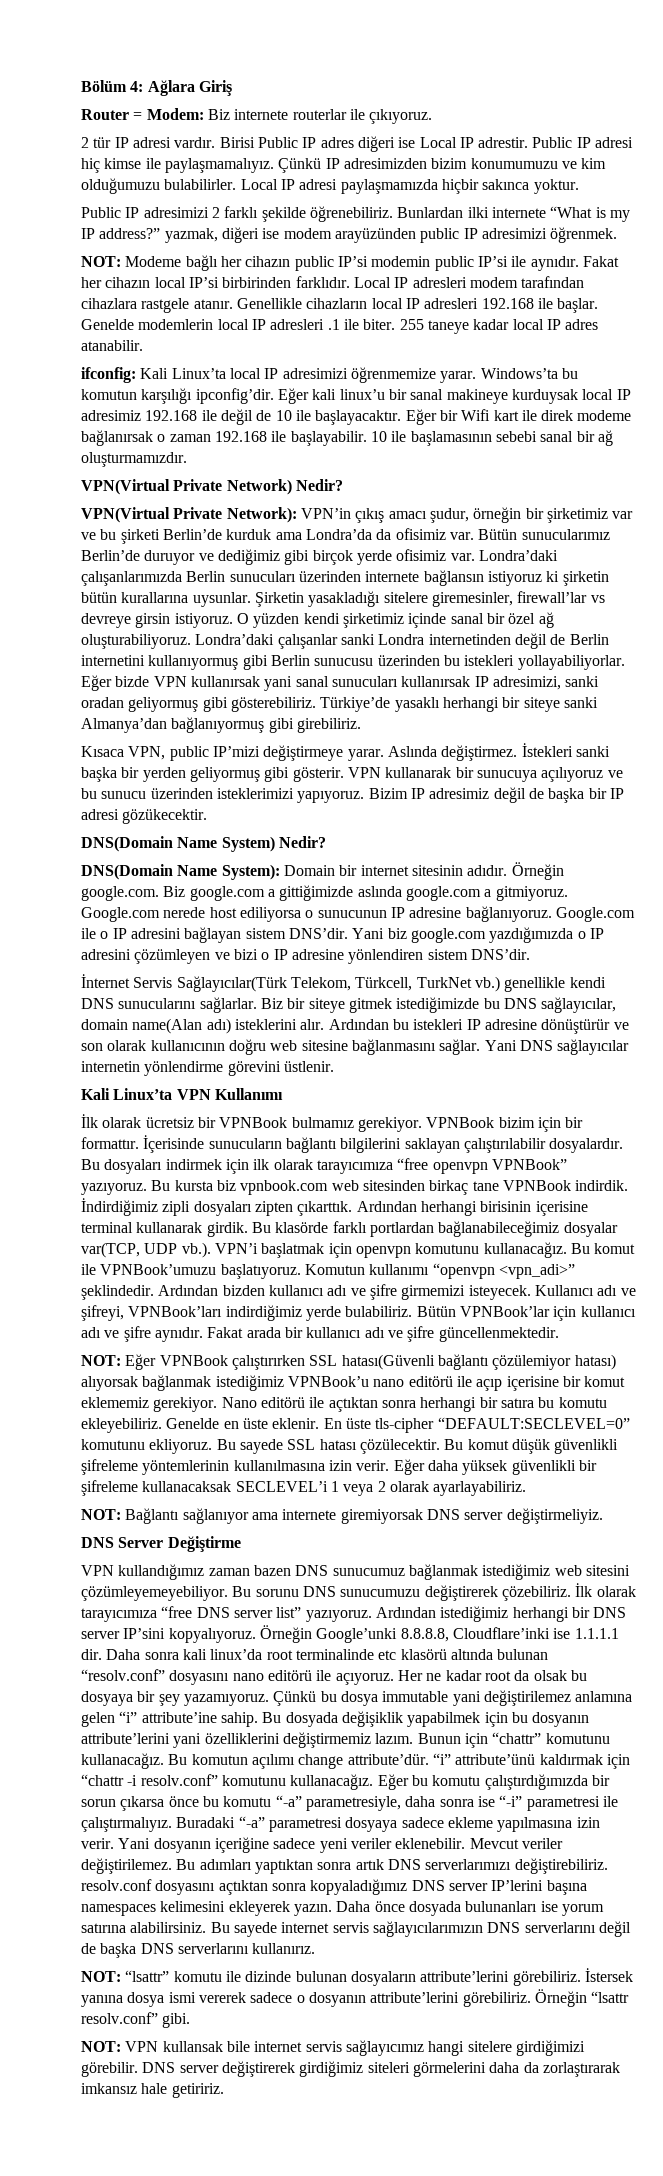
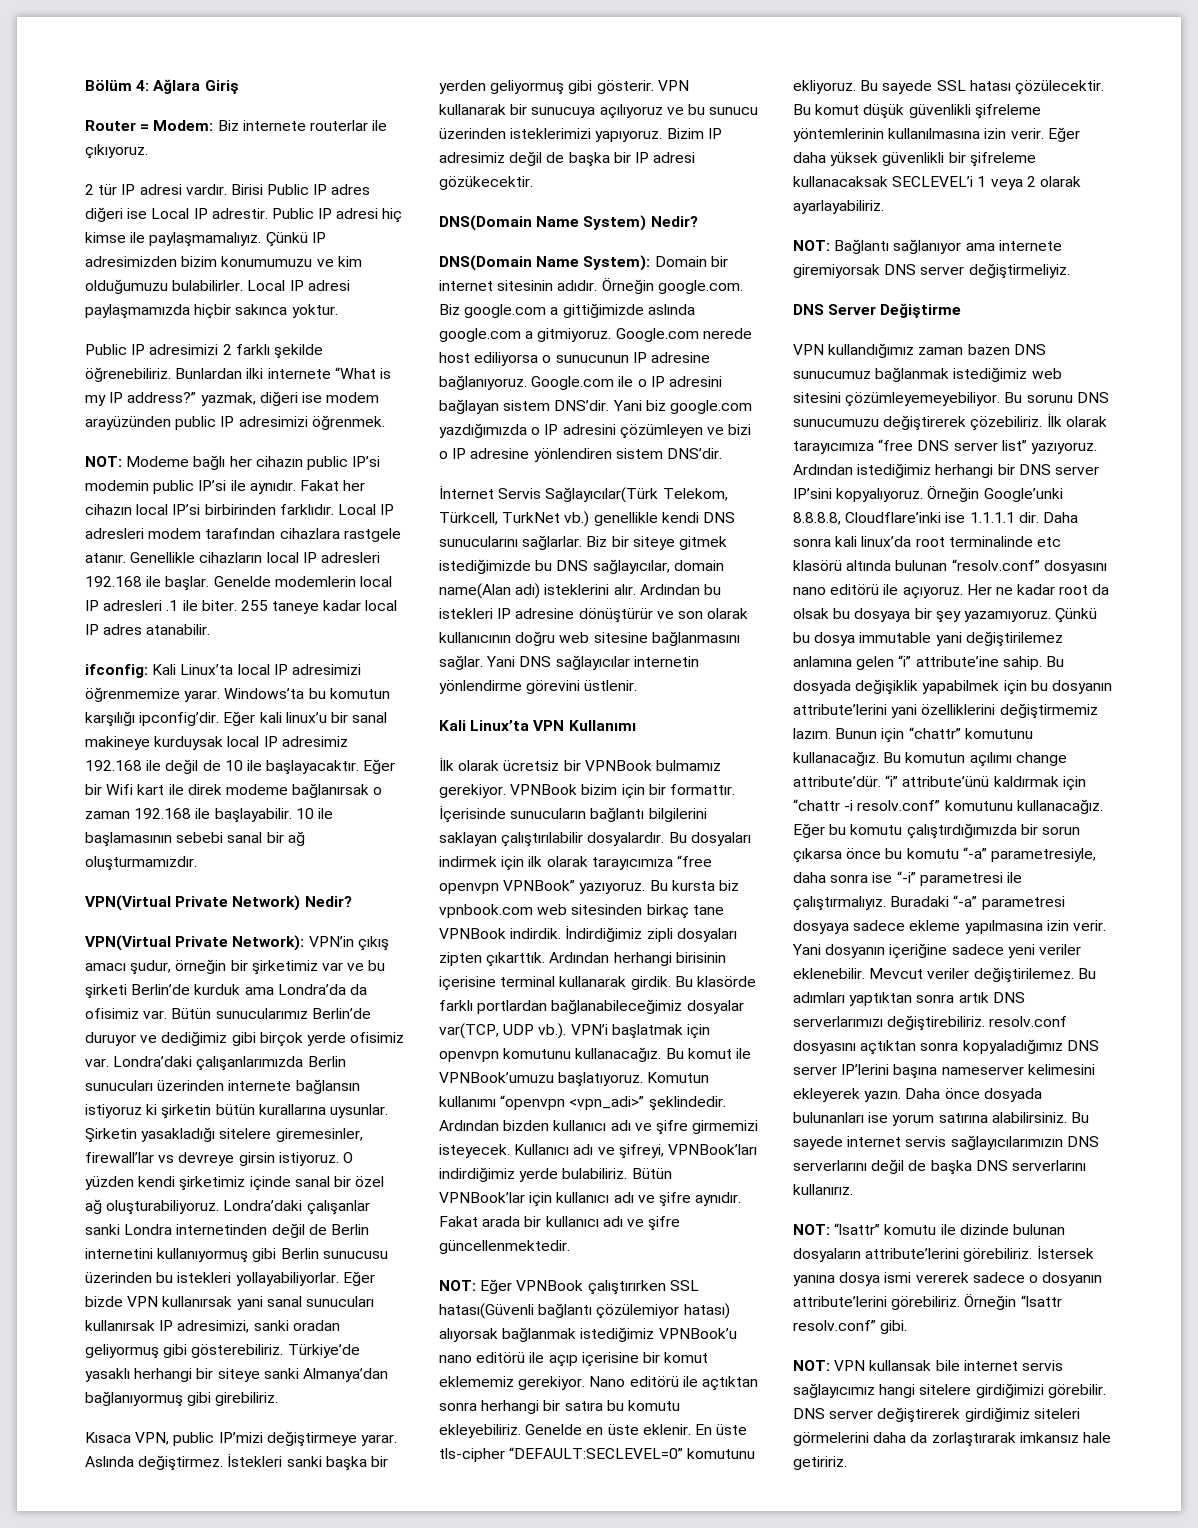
[81,1904,156,1916] namespaces -> [941,1066,1024,1075] nameserver

